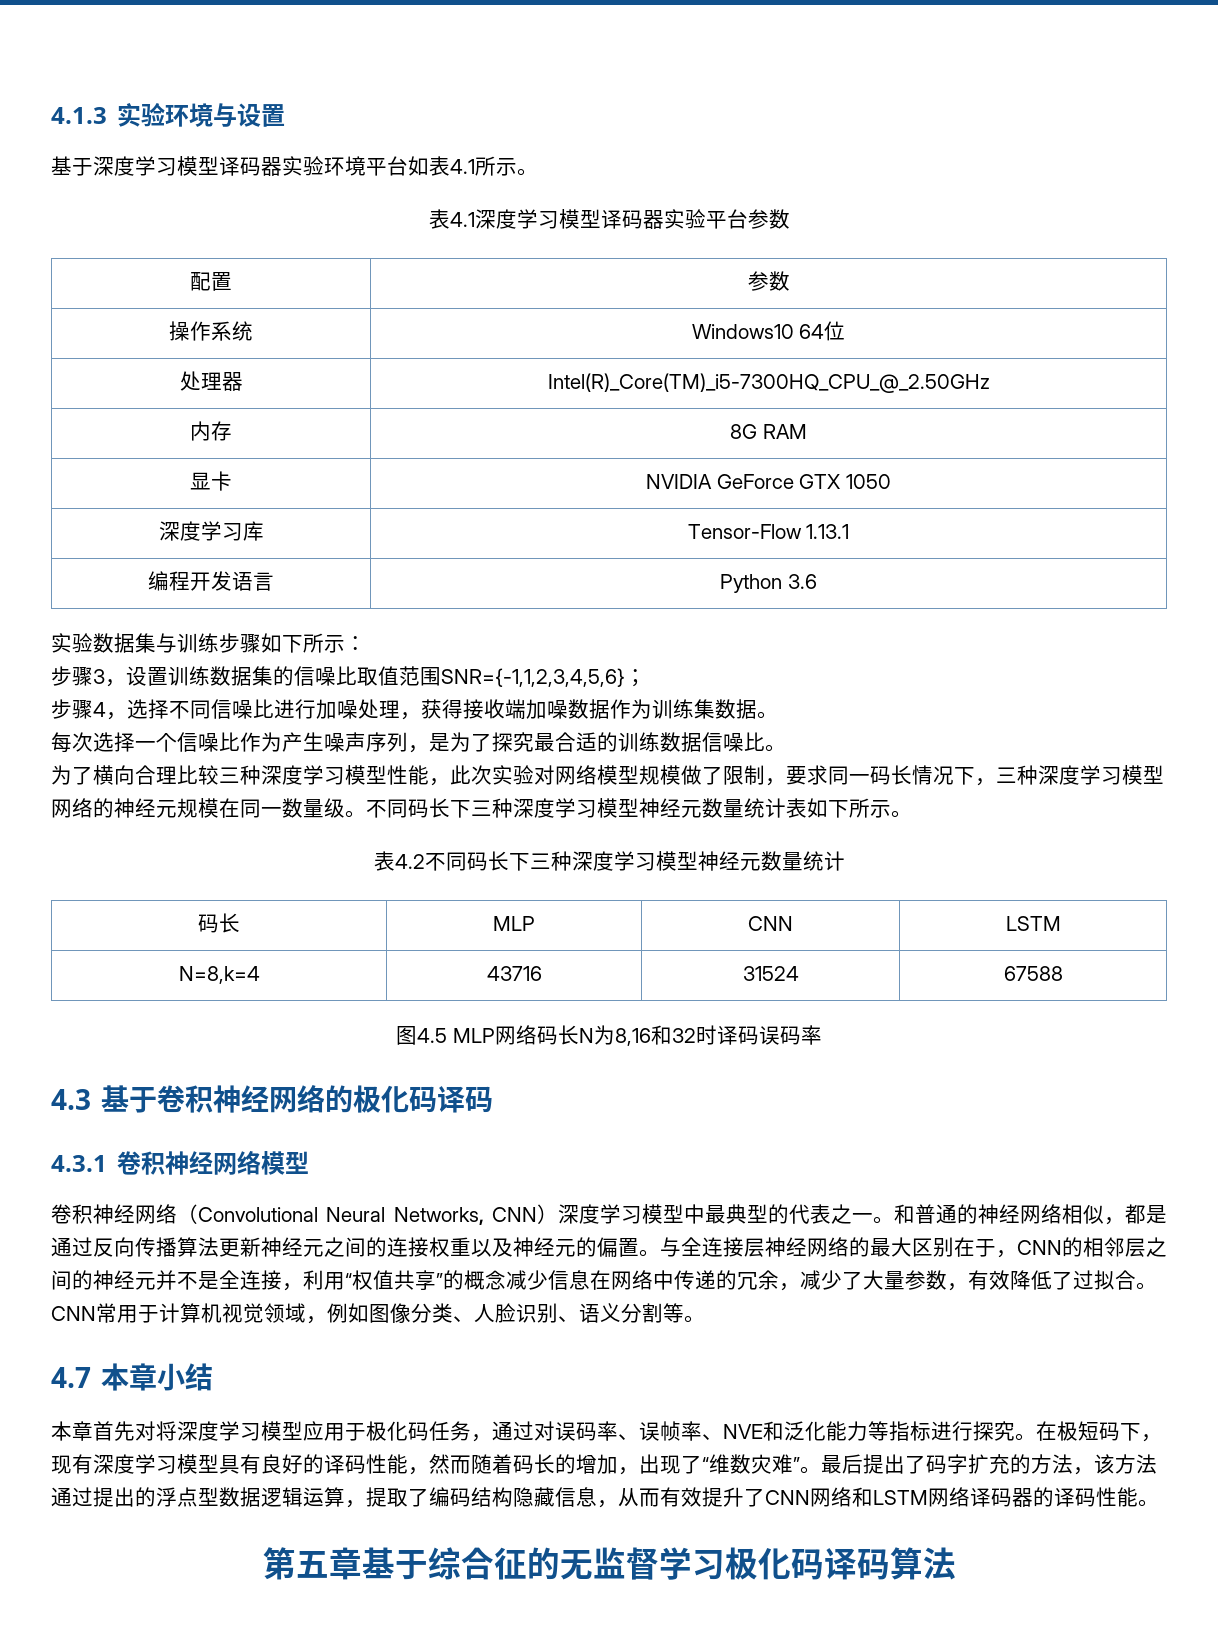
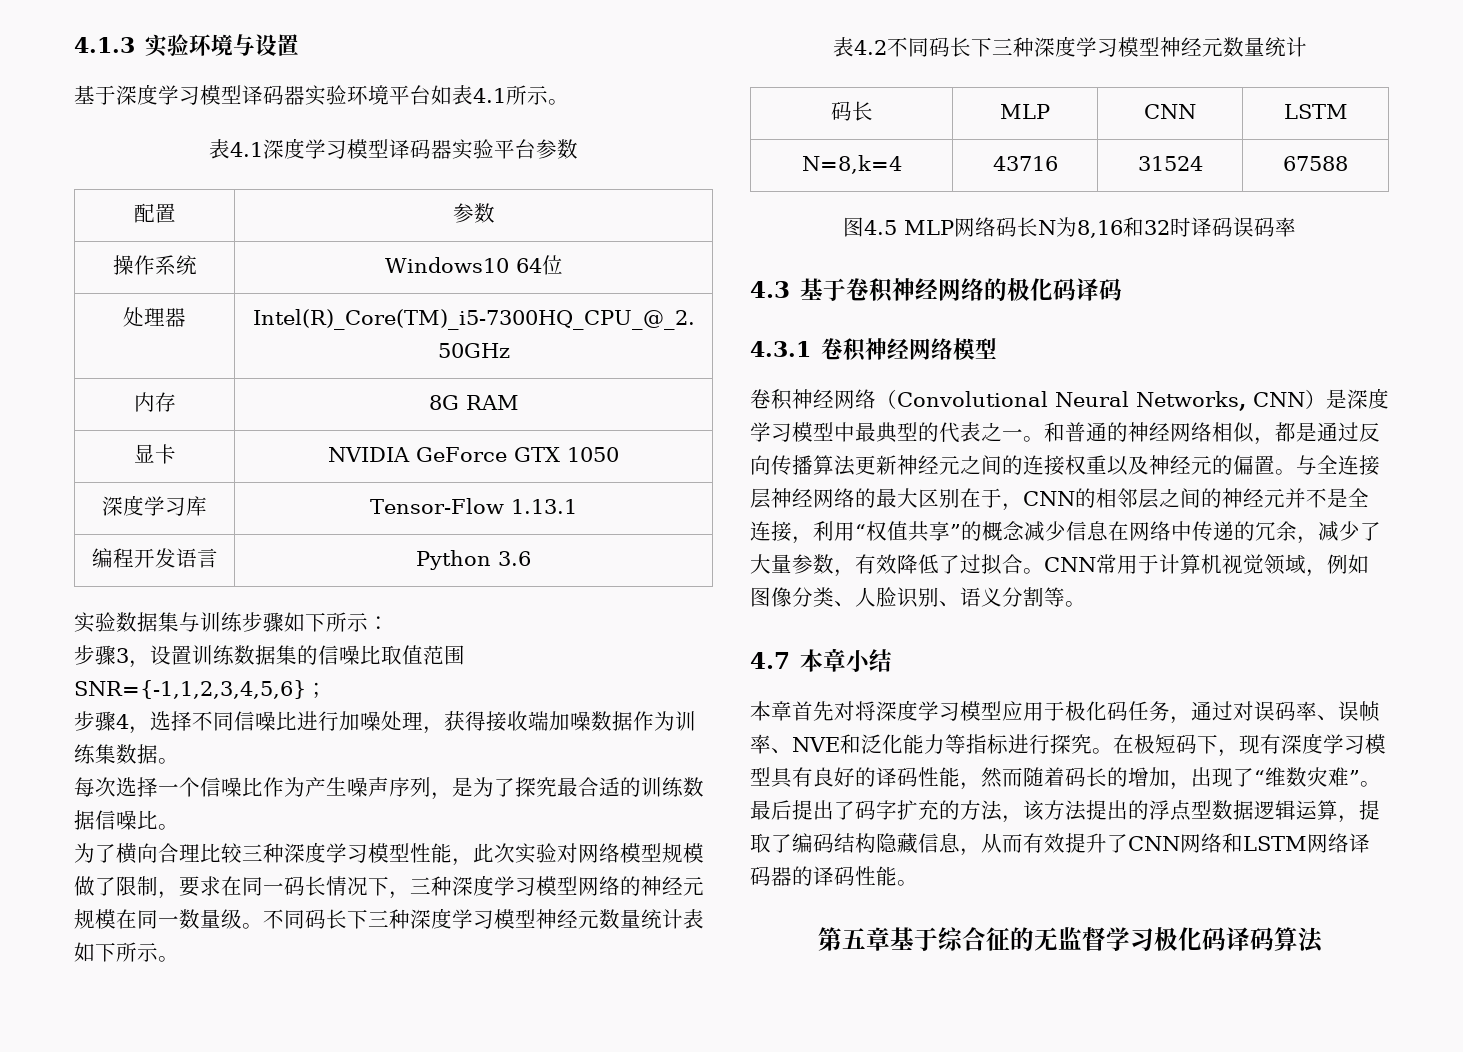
(828, 775) none -> [221,876,242,896] 在
(558, 1214) none -> [1326,389,1347,409] 是
[51,1487,93,1507] 通过 -> (1086, 810) none

